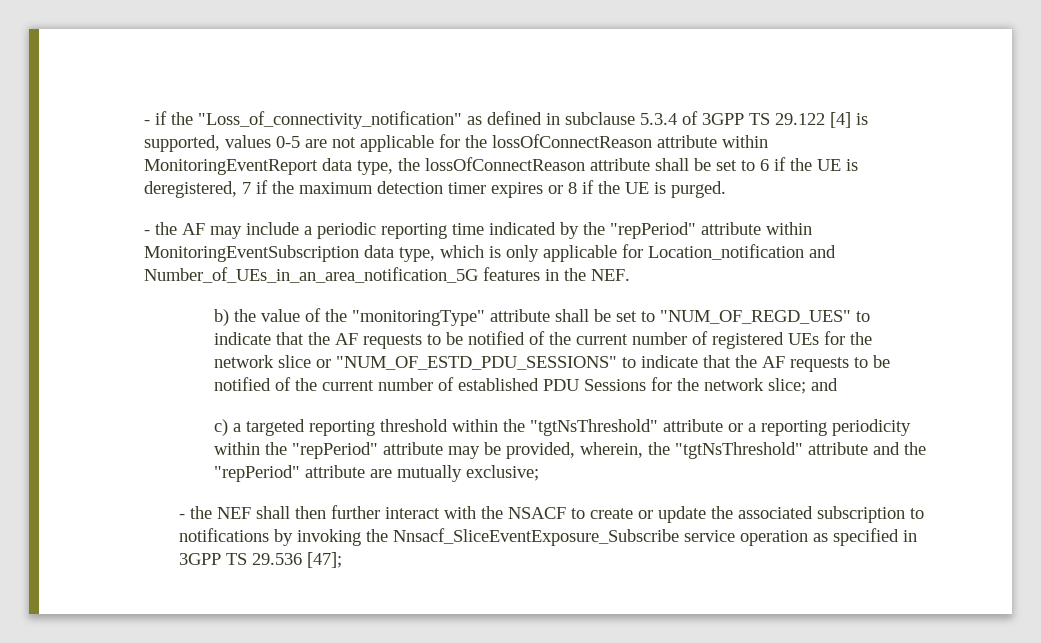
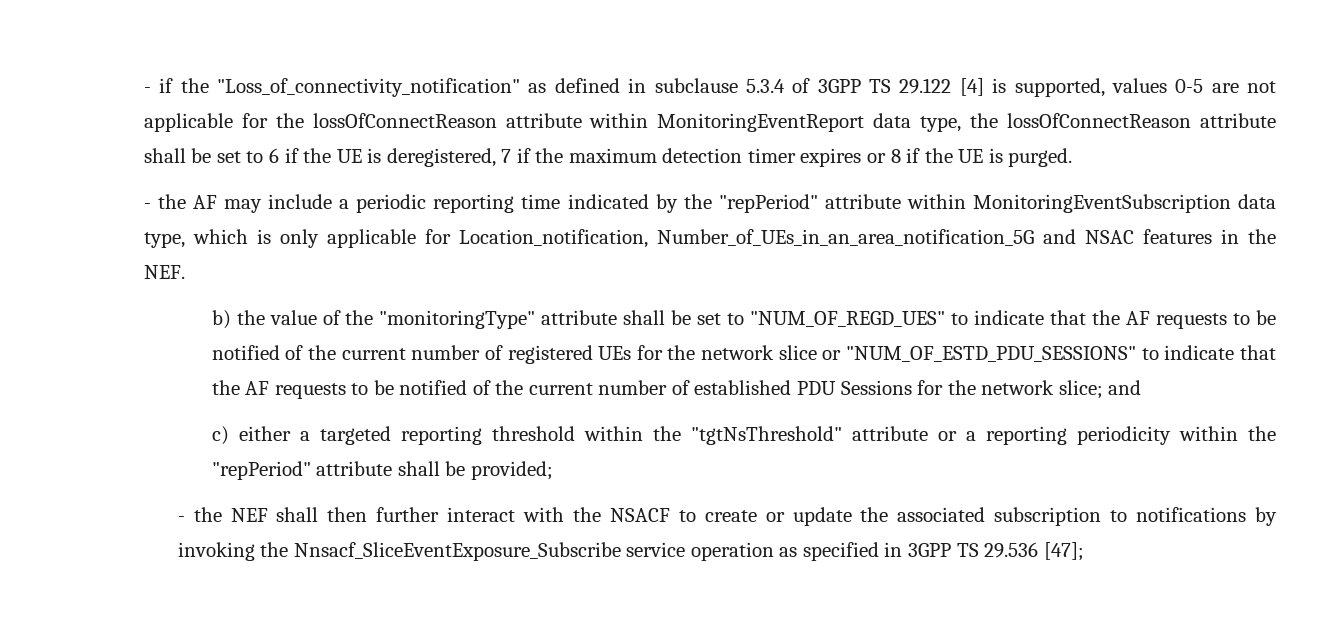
[648,244,837,260] [144,267,479,283] Location_notification and Number_of_UEs_in_an_area_notification_5G -> [458,229,1134,248] Location_notification, Number_of_UEs_in_an_area_notification_5G and NSAC
(229, 427) none -> [238,426,291,441] either
[448,442,927,459] [214,465,540,482] may be provided, wherein, the "tgtNsThreshold" attribute and the "repPeriod" attribute are mutually exclusive; -> [397,461,553,480] shall be provided;

